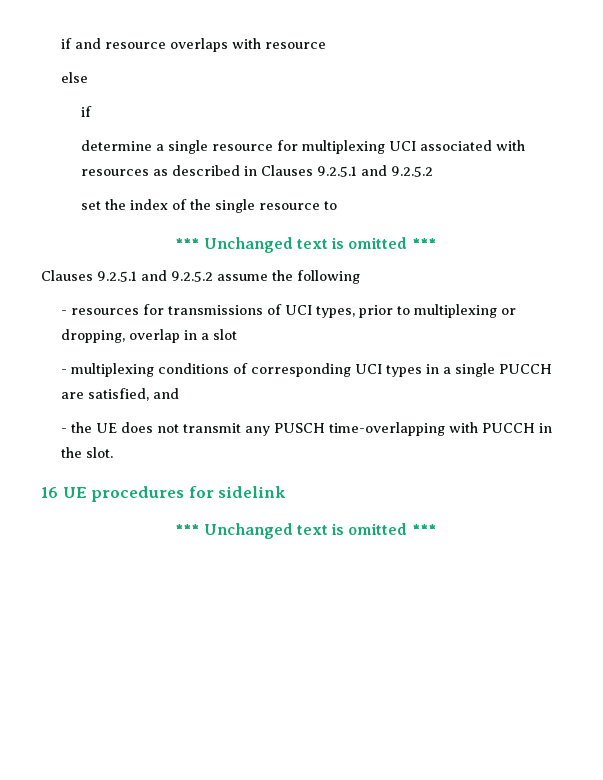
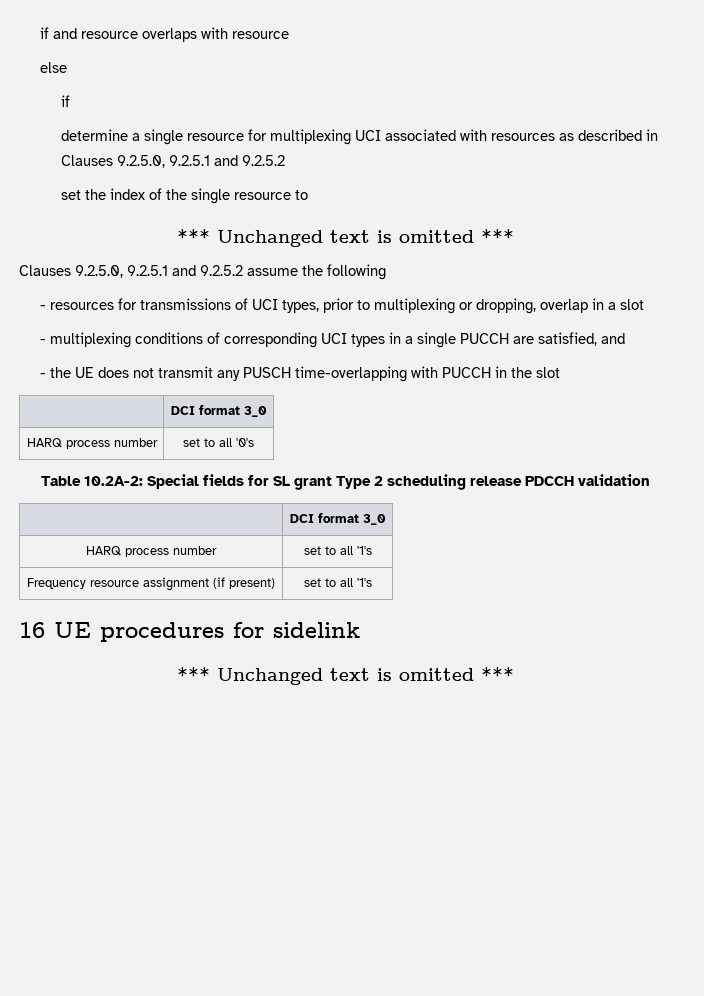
(313, 170) none -> [117,155,166,168] 9.2.5.0,
(93, 275) none -> [75,265,123,278] 9.2.5.0,
[85,447,113,458] slot. -> [536,367,561,378] [171,405,267,417] [26,438,158,449] [183,438,254,447] [41,474,650,490] [290,513,386,525] [86,546,217,557] [303,546,372,555] [26,577,275,591] [303,578,372,587] slot // | DCI format 3_0 // HARQ process number | set to all '0's // Table 10.2A-2: Special fields for SL grant Type 2 scheduling release PDCCH validation // | DCI format 3_0 // HARQ process number | set to all '1's // Frequency resource assignment (if present) | set to all '1's

